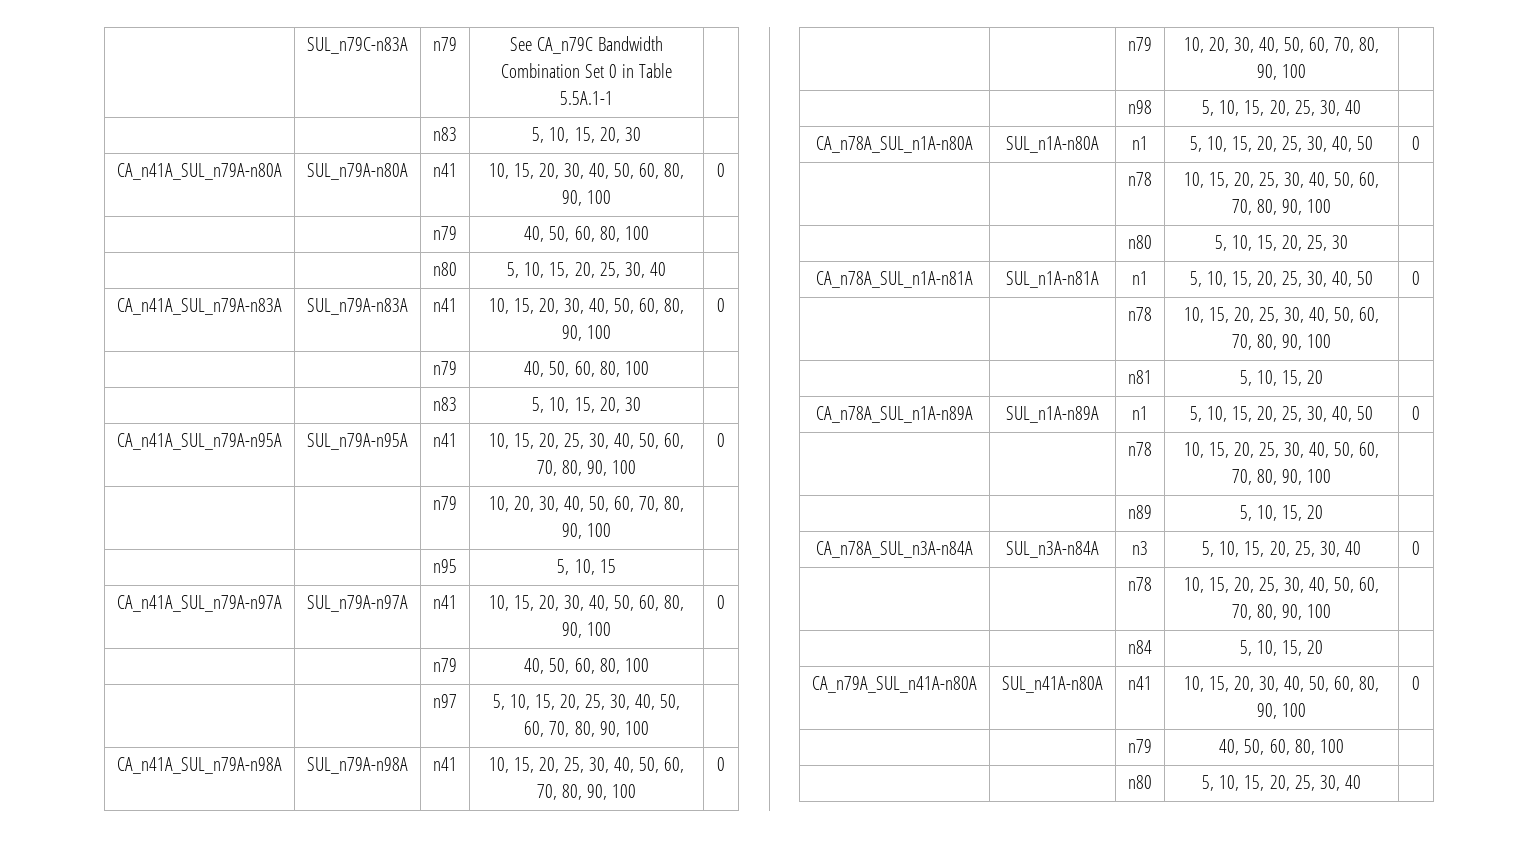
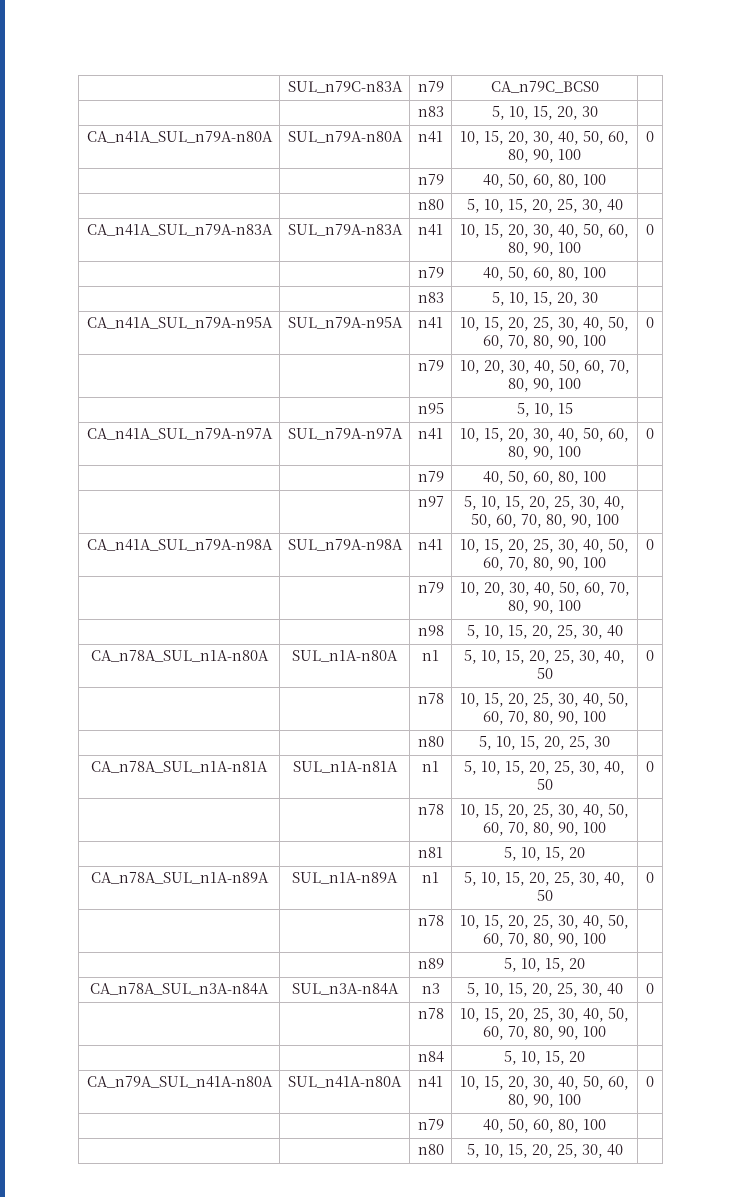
[509,36,664,54] [500,63,673,78] [560,91,613,105] See CA_n79C Bandwidth Combination Set 0 in Table 5.5A.1-1 -> [490,81,599,93] CA_n79C_BCS0

